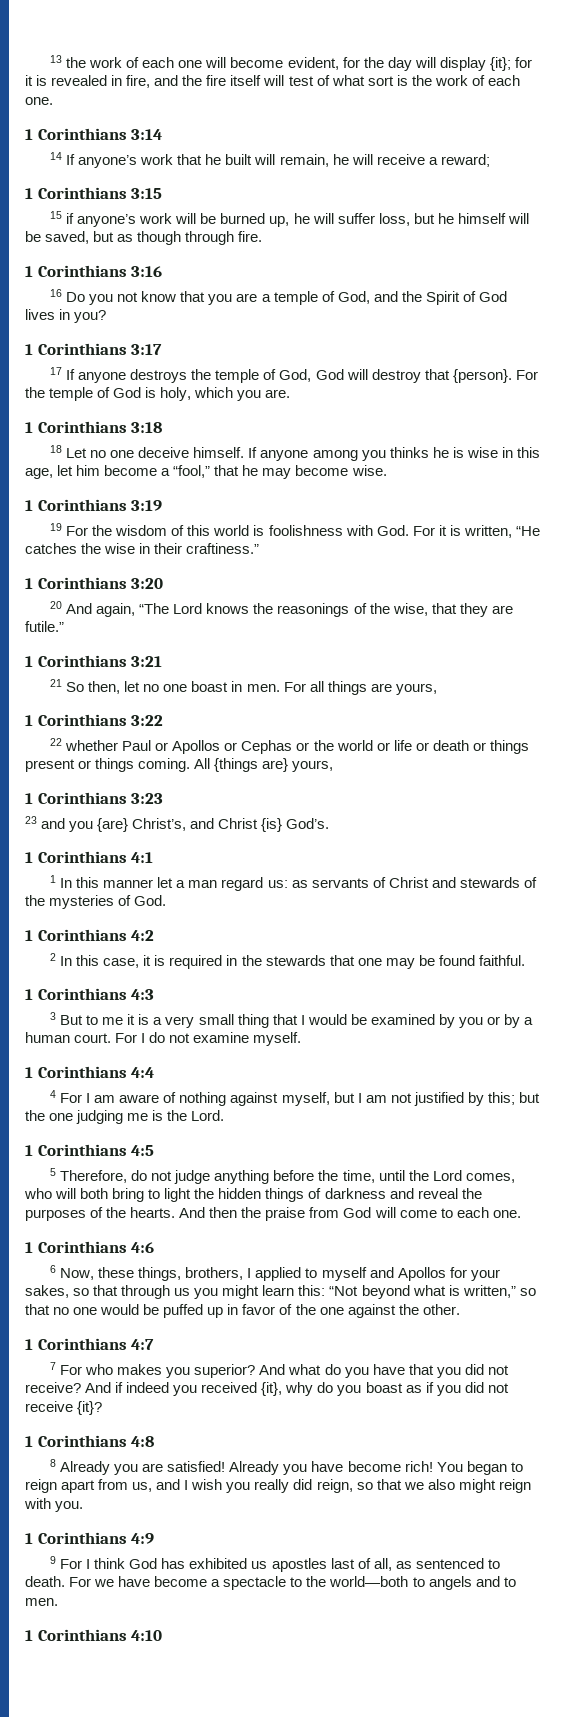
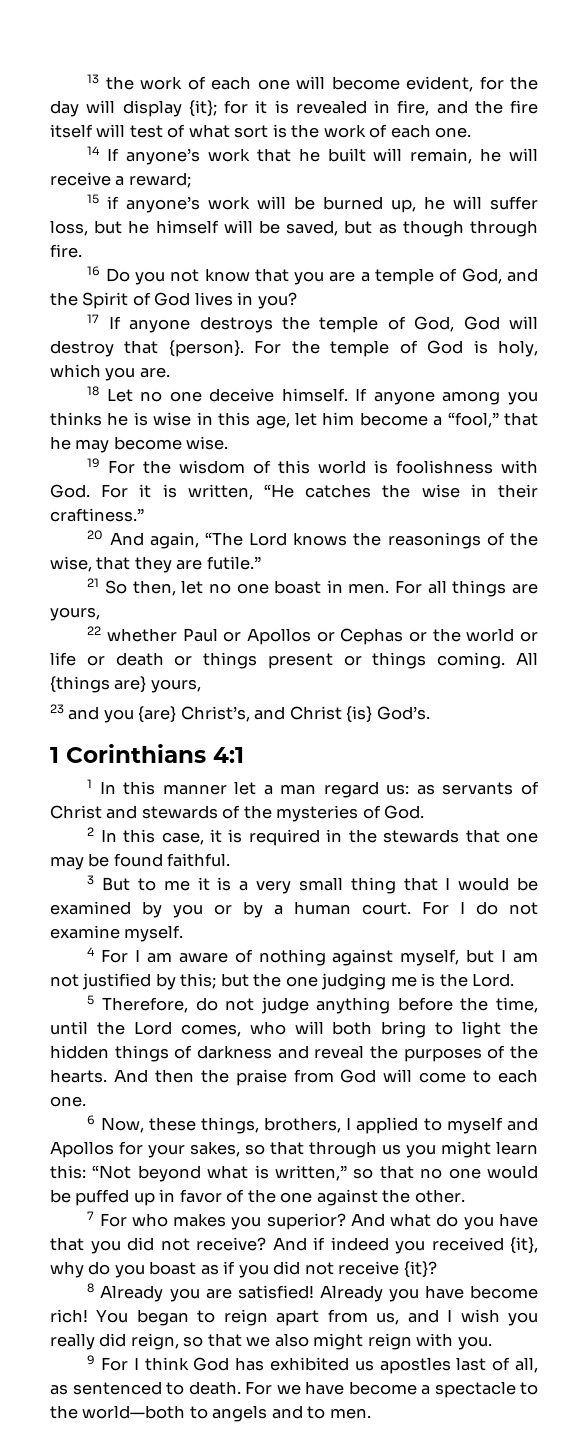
[25,128,163,140] // 1 Corinthians 3:14 -> (472, 132) none
[25,187,163,199] // 1 Corinthians 3:15 -> (191, 180) none
[25,265,163,277] // 1 Corinthians 3:16 -> (82, 251) none
[25,343,163,355] // 1 Corinthians 3:17 -> (297, 300) none
[25,421,163,433] // 1 Corinthians 3:18 -> (170, 372) none
[25,499,163,511] // 1 Corinthians 3:19 -> (229, 443) none
[25,577,164,589] // 1 Corinthians 3:20 -> (144, 515) none
[25,655,163,667] // 1 Corinthians 3:21 -> (261, 563) none
[25,714,164,726] // 1 Corinthians 3:22 -> (100, 614) none
[25,792,164,804] // 1 Corinthians 3:23 -> (201, 686) none
[25,929,155,941] // 1 Corinthians 4:2 -> (425, 812) none
[25,988,155,1000] // 1 Corinthians 4:3 -> (231, 860) none
[25,1066,155,1078] // 1 Corinthians 4:4 -> (184, 933) none
[25,1144,155,1156] // 1 Corinthians 4:5 -> (515, 980) none
[25,1241,155,1253] // 1 Corinthians 4:6 -> (86, 1101) none
[25,1338,155,1350] // 1 Corinthians 4:7 -> (465, 1196) none
[25,1435,155,1447] // 1 Corinthians 4:8 -> (437, 1269) none
[25,1532,155,1544] // 1 Corinthians 4:9 -> (492, 1343) none
[25,1629,163,1641] // 1 Corinthians 4:10 -> (371, 1413) none

